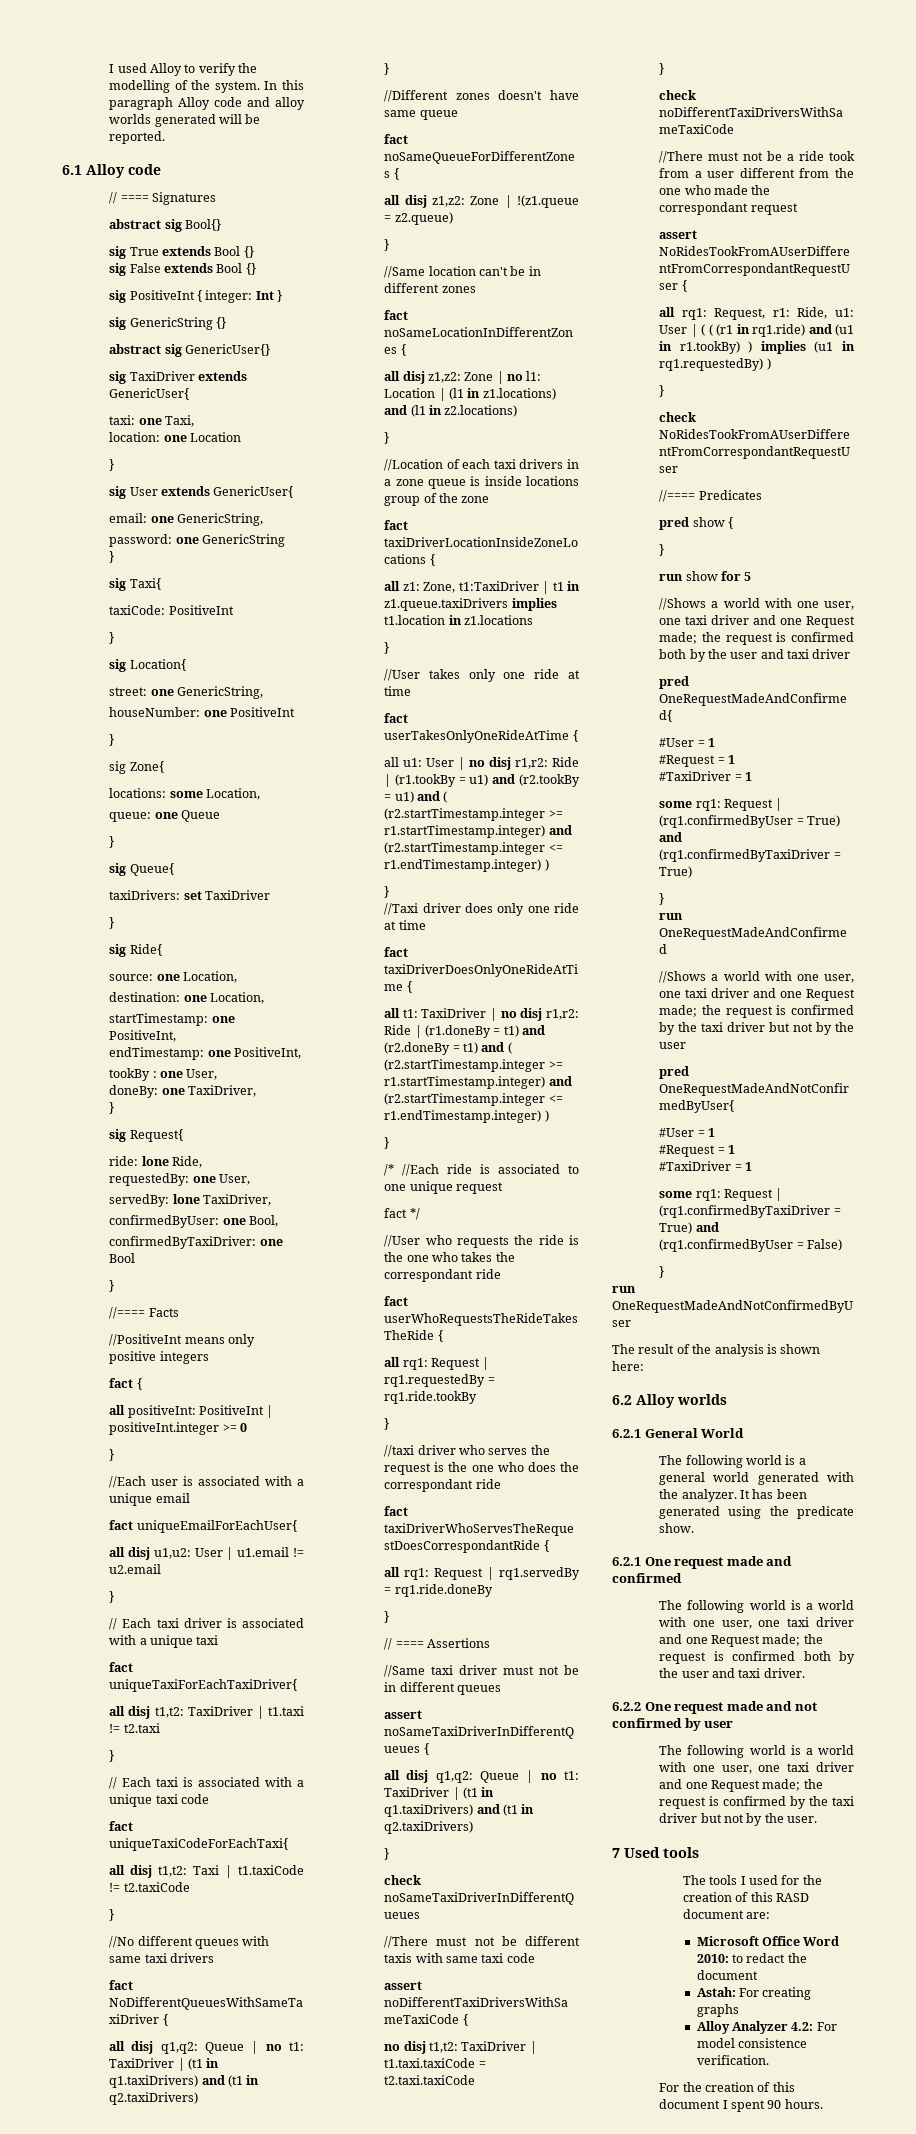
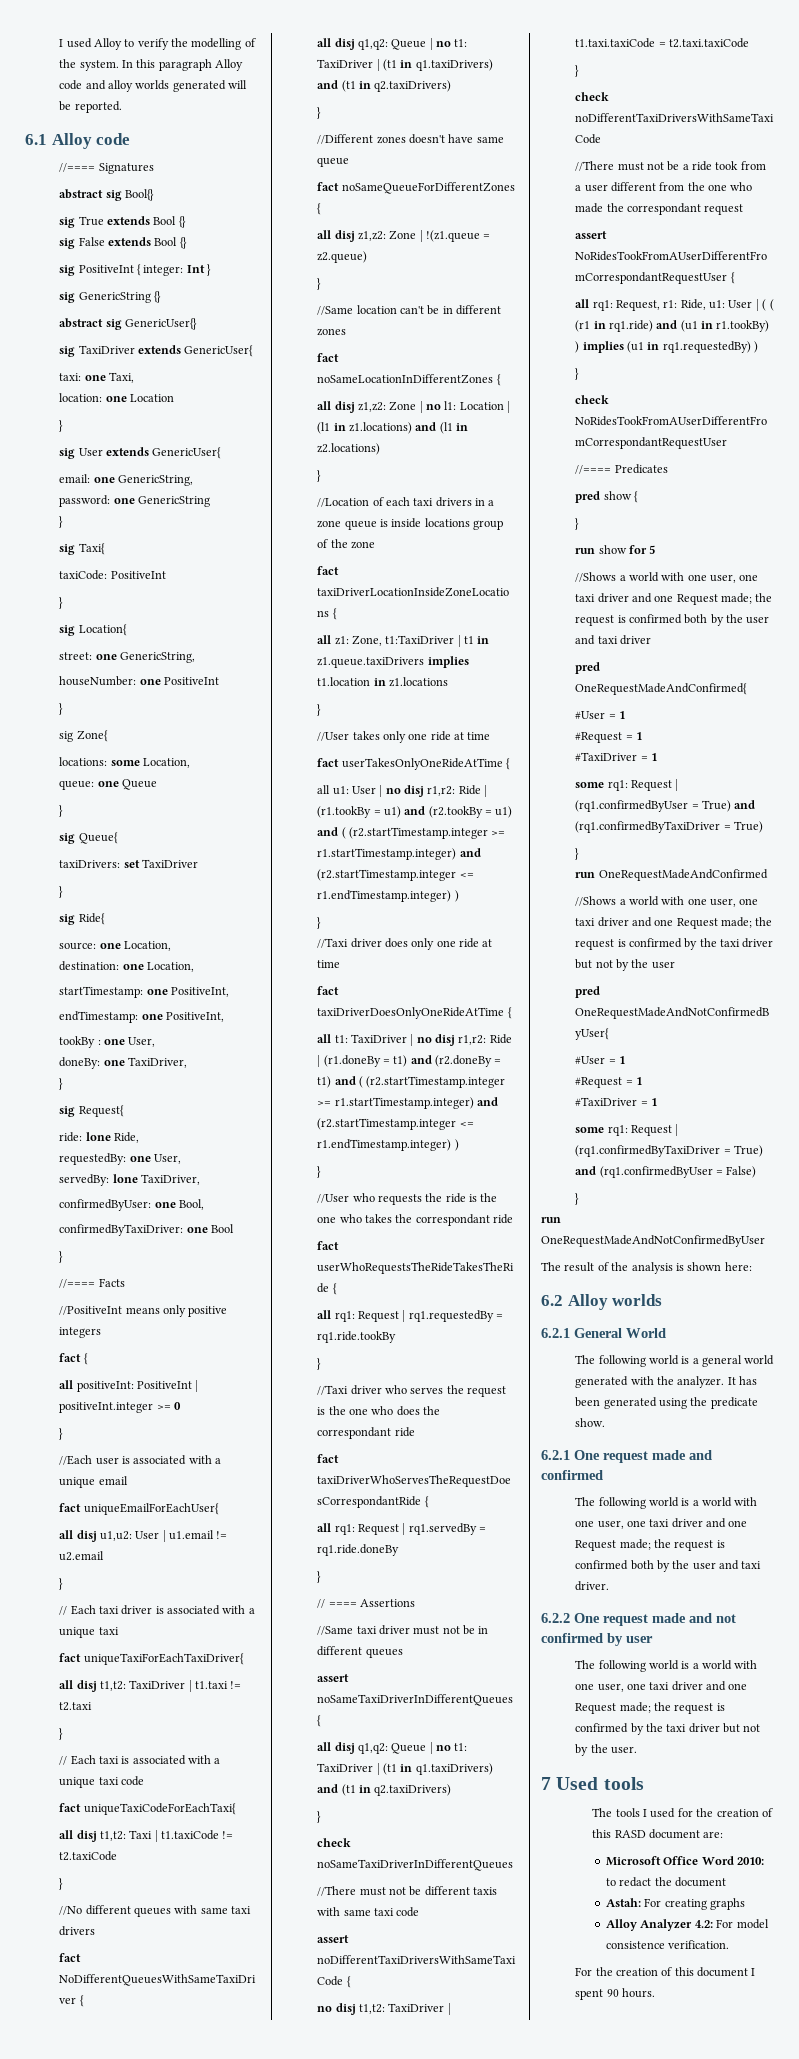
[109,192,149,204] // ==== -> [59,163,96,172] //====
[384,1164,579,1176] [384,1181,503,1194] [384,1208,420,1220] // /* //Each ride is associated to one unique request // fact */ -> (322, 1172) none
[384,1445,415,1457] //taxi -> [317,1385,349,1395] //Taxi

